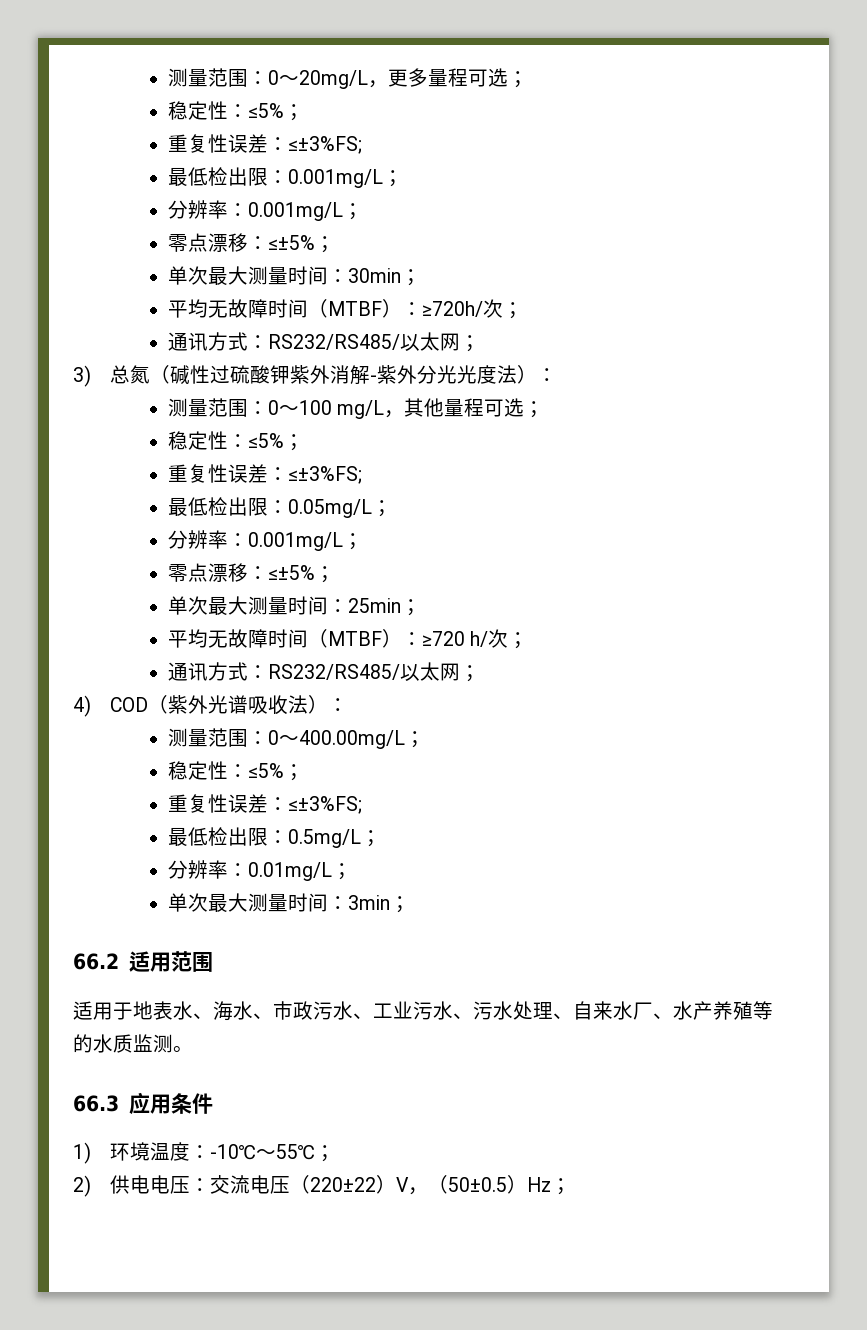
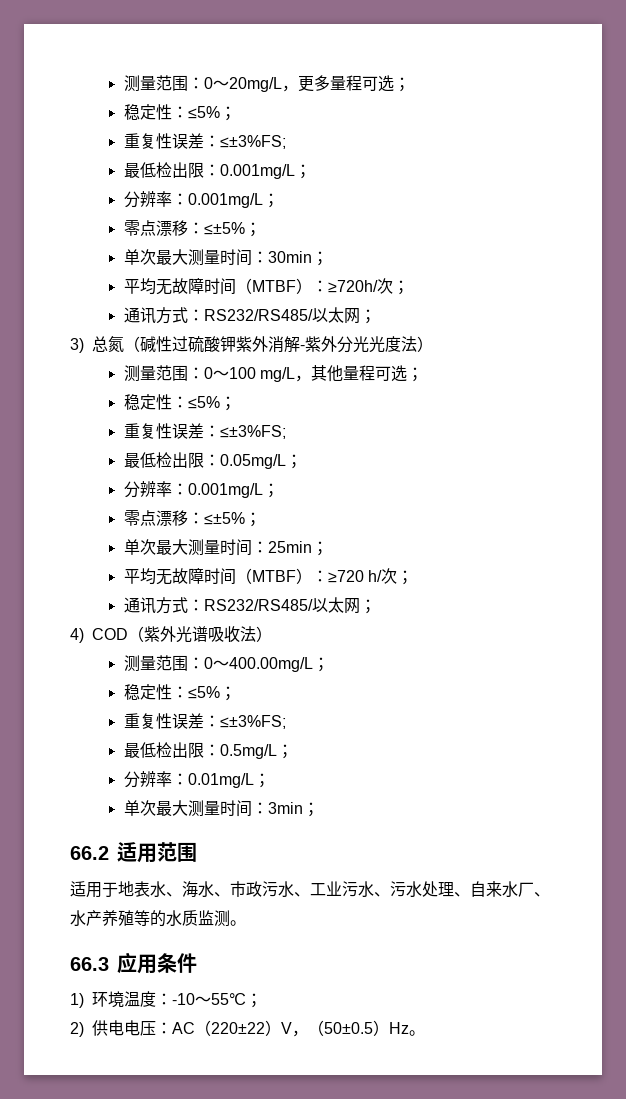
[536,368,557,382] ： -> (433, 344) none
[327,698,348,712] ： -> (272, 634) none
[209,1144,256,1160] -10℃ -> [172,993,195,1005] -10
[209,1175,290,1194] 交流电压 -> [172,1022,195,1034] AC
[550,1178,571,1195] ； -> [409,1030,425,1036] 。

